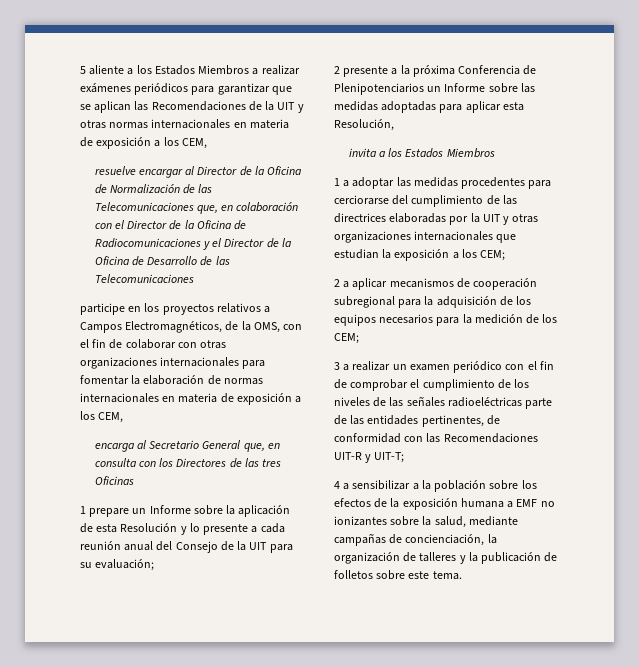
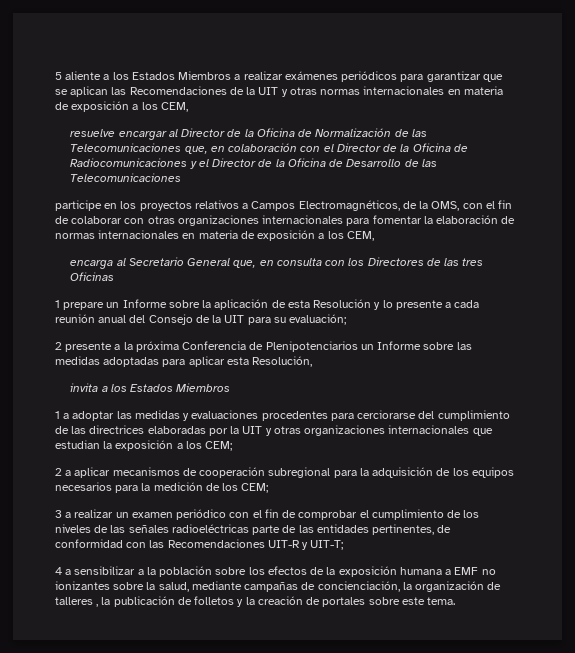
(458, 182) none -> [183,410,259,421] y evaluaciones
[459,555,466,564] y -> [96,604,99,607] ,
(373, 574) none -> [237,596,366,607] y la creación de portales

